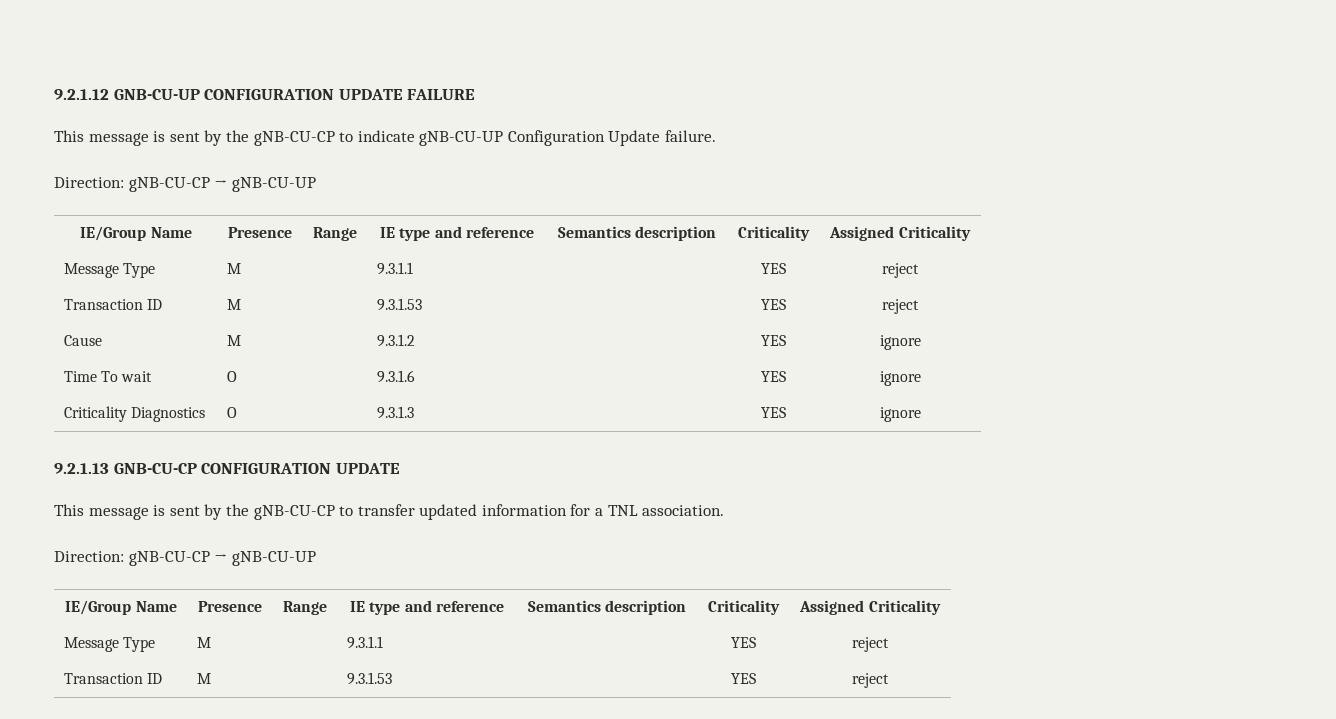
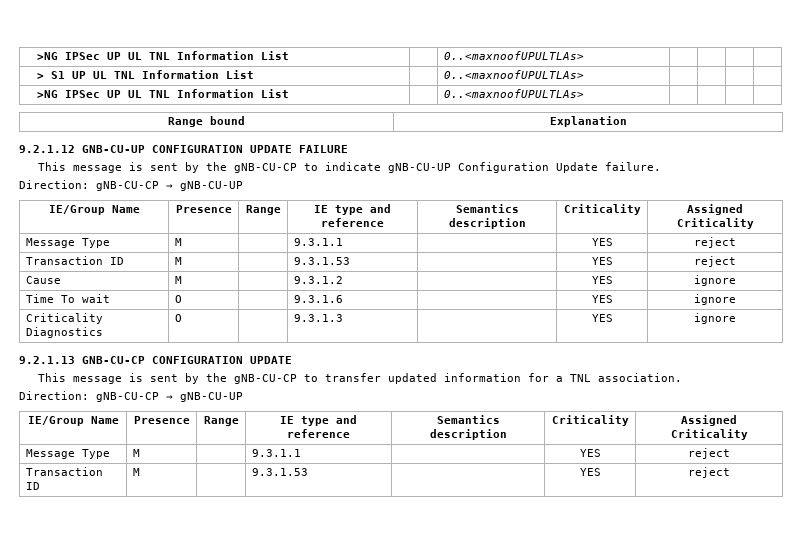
(54, 94) none -> [37,51,290,60] [443,51,584,60] [37,70,255,79] [443,70,584,79] [37,89,290,98] [443,89,584,98] [168,116,245,127] [549,116,627,127] >NG IPSec UP UL TNL Information List | | 0..<maxnoofUPULTLAs> | | | | // > S1 UP UL TNL Information List | | 0..<maxnoofUPULTLAs> | | | | // >NG IPSec UP UL TNL Information List | | 0..<maxnoofUPULTLAs> | | | | // Range bound | Explanation //

